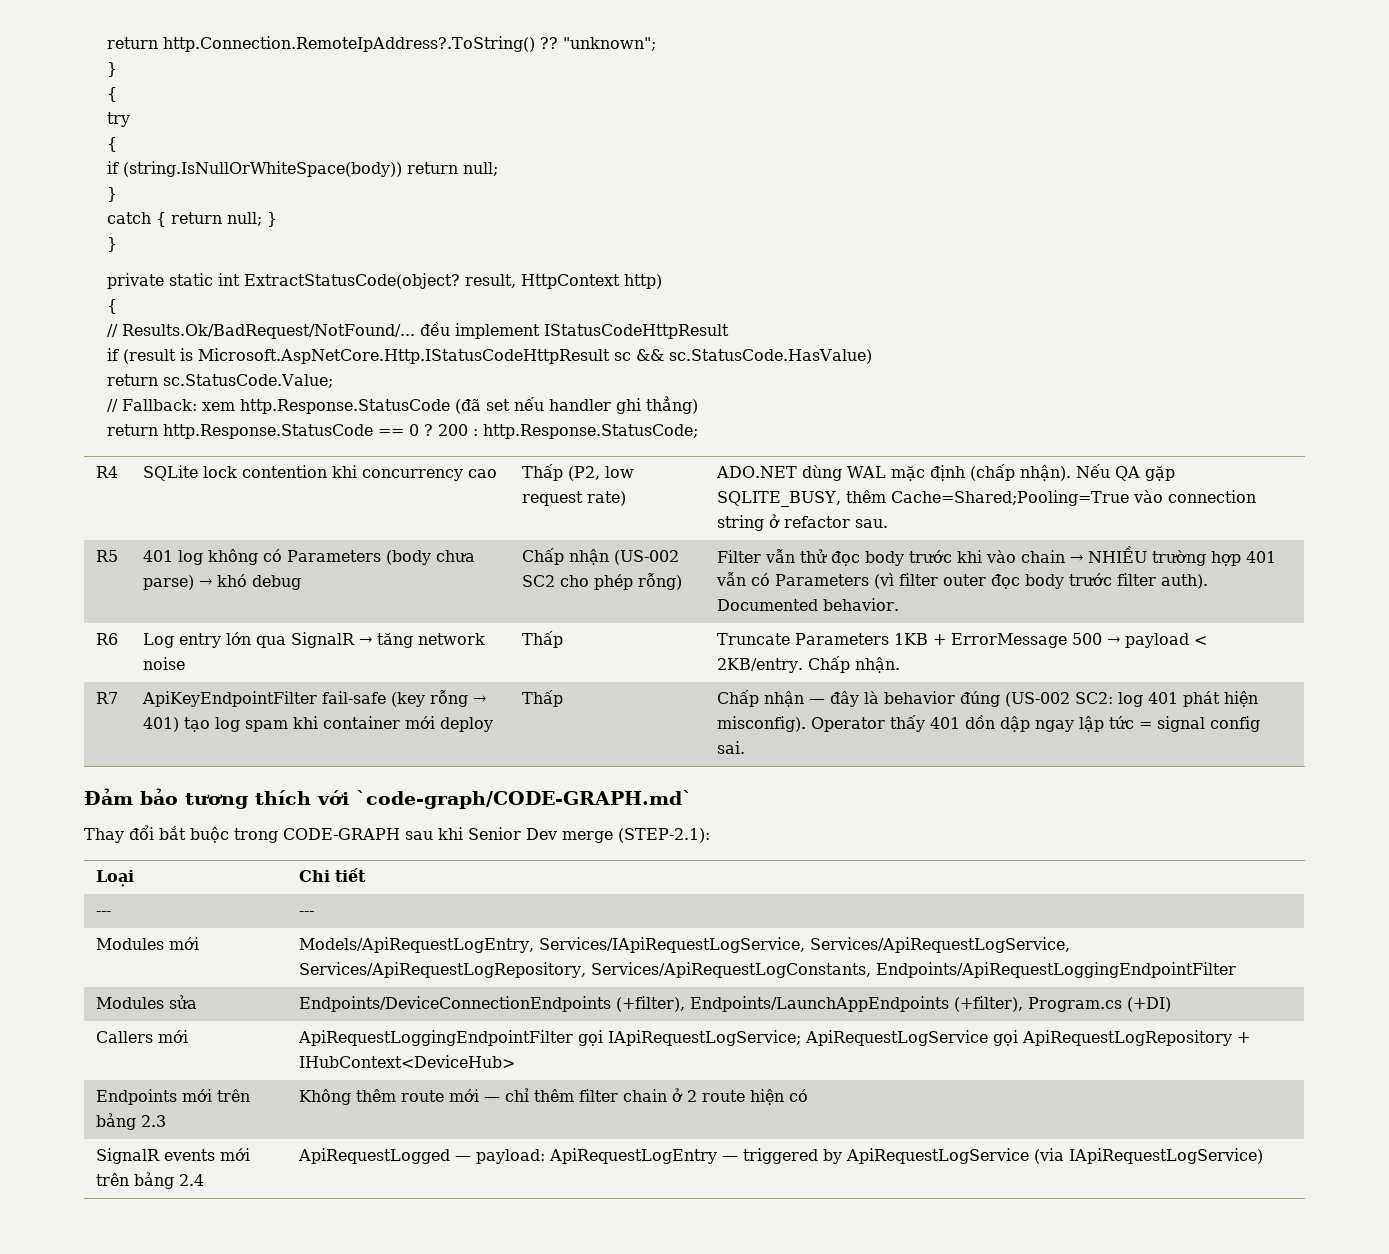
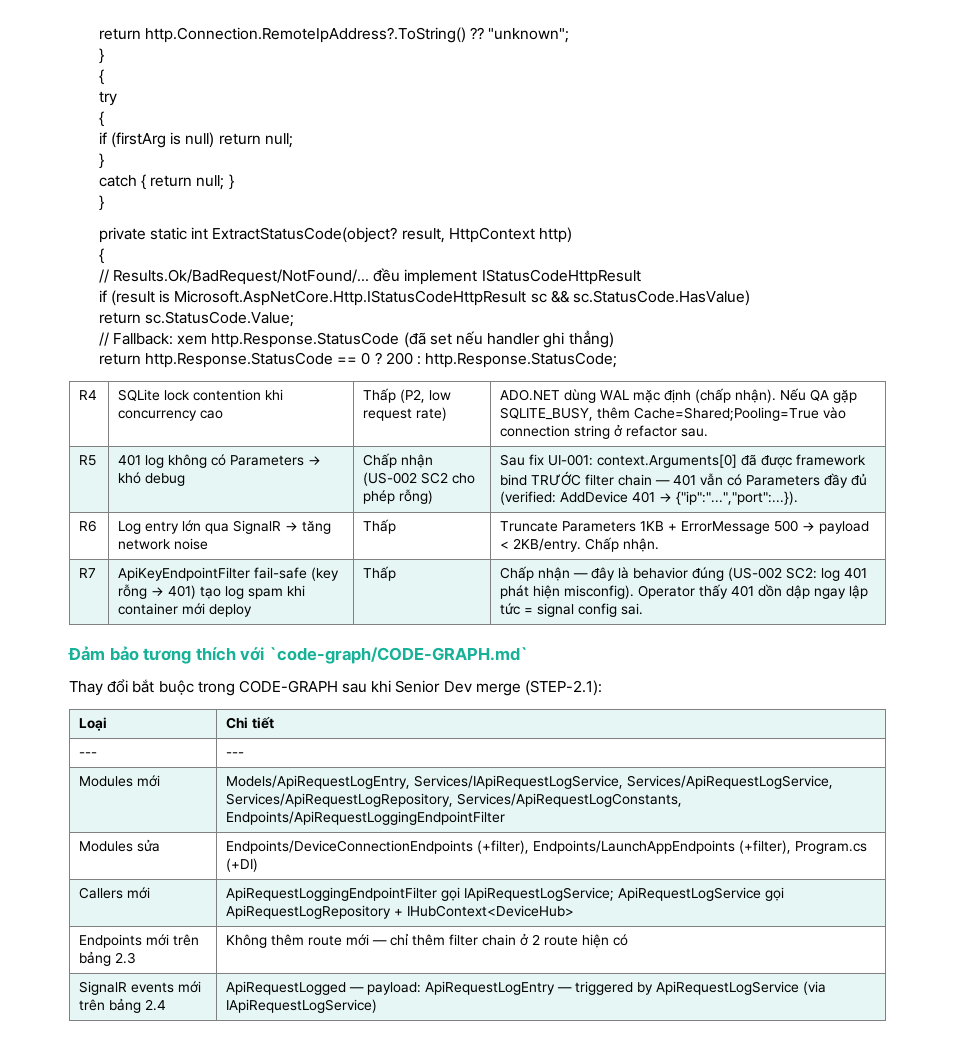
[122,161,402,177] (string.IsNullOrWhiteSpace(body)) -> [111,132,215,148] (firstArg is null)
[386,550,476,565] [143,575,195,590] (body chưa parse) -> (305, 460) none
[717,546,1277,566] [716,572,1209,589] [717,598,900,611] Filter vẫn thử đọc body trước khi vào chain → NHIỀU trường hợp 401 vẫn có Parameters (vì filter outer đọc body trước filter auth). Documented behavior. -> [500,454,867,468] [500,471,868,488] [500,491,799,505] Sau fix UI-001: context.Arguments[0] đã được framework bind TRƯỚC filter chain — 401 vẫn có Parameters đầy đủ (verified: AddDevice 401 → {"ip":"...","port":...}).

